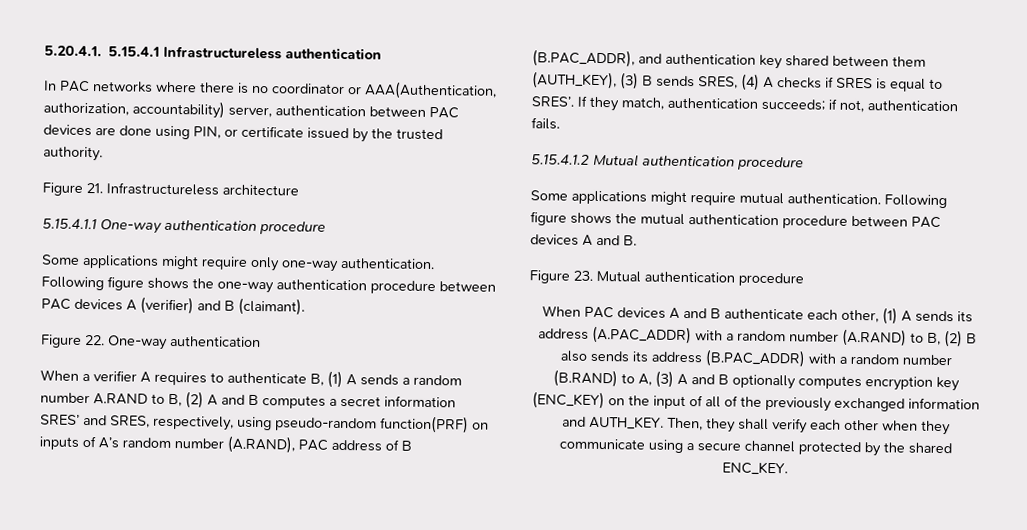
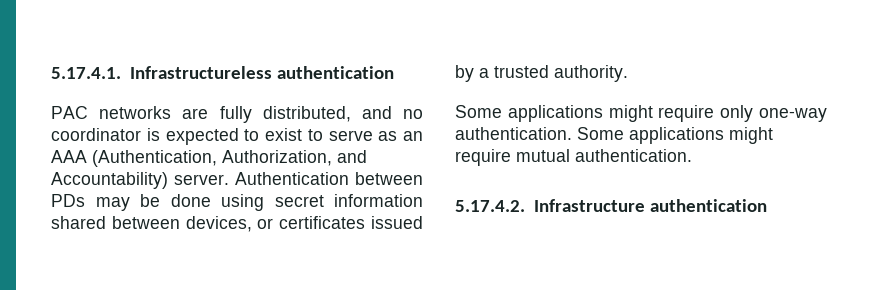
[44,45,161,57] 5.20.4.1. 5.15.4.1 -> [51,67,121,79] 5.17.4.1.
[44,80,57,91] In -> (394, 72) none
[156,81,497,100] [43,100,459,119] [43,124,304,140] where there is no coordinator or AAA(Authentication, authorization, accountability) server, authentication between PAC devices are done using PIN, or certificate -> [182,106,423,123] [51,128,423,145] [51,150,367,167] [51,172,423,189] [51,194,423,211] [51,216,366,232] are fully distributed, and no coordinator is expected to exist to serve as an AAA (Authentication, Authorization, and Accountability) server. Authentication between PDs may be done using secret information shared between devices, or certificates
[371,128,393,139] the -> [479,68,489,78] a
[42,182,299,196] [42,218,326,235] // Figure 21. Infrastructureless architecture // 5.15.4.1.1 One-way authentication procedure -> (628, 73) none
[41,276,496,295] [41,296,305,316] [41,334,261,350] [40,369,462,389] [40,391,456,409] [40,414,489,434] [39,435,412,454] [532,49,926,70] [532,71,943,92] [531,95,958,113] [531,117,560,130] [531,153,804,171] Following figure shows the one-way authentication procedure between PAC devices A (verifier) and B (claimant). // Figure 22. One-way authentication // When a verifier A requires to authenticate B, (1) A sends a random number A.RAND to B, (2) A and B computes a secret information SRES’ and SRES, respectively, using pseudo-random function(PRF) on inputs of A’s random number (A.RAND), PAC address of B (B.PAC_ADDR), and authentication key shared between them (AUTH_KEY), (3) B sends SRES, (4) A checks if SRES is equal to SRES’. If they match, authentication succeeds; if not, authentication fails. // 5.15.4.1.2 Mutual authentication procedure // -> (572, 133) none
[884,194,947,209] [530,211,941,229] [530,234,637,246] [529,270,804,287] [541,305,973,325] [537,325,977,348] [560,349,952,368] [553,369,960,392] [532,391,980,412] [562,415,951,436] [558,438,952,457] [722,461,788,476] Following figure shows the mutual authentication procedure between PAC devices A and B. // Figure 23. Mutual authentication procedure // When PAC devices A and B authenticate each other, (1) A sends its address (A.PAC_ADDR) with a random number (A.RAND) to B, (2) B also sends its address (B.PAC_ADDR) with a random number (B.RAND) to A, (3) A and B optionally computes encryption key (ENC_KEY) on the input of all of the previously exchanged information and AUTH_KEY. Then, they shall verify each other when they communicate using a secure channel protected by the shared ENC_KEY. -> [455,199,767,212] // 5.17.4.2. Infrastructure authentication

